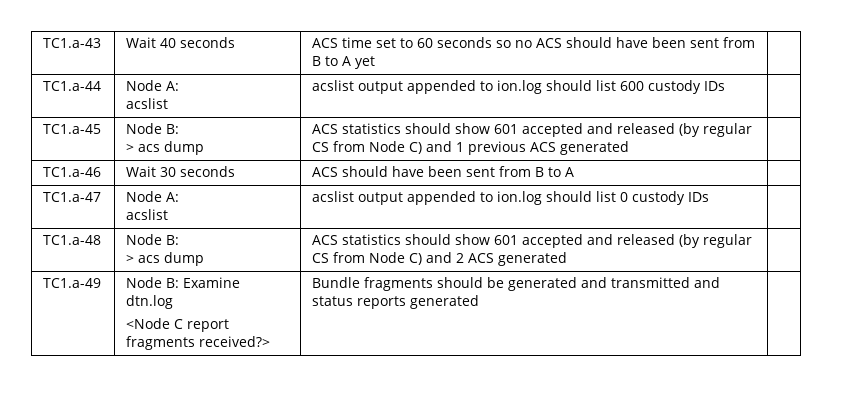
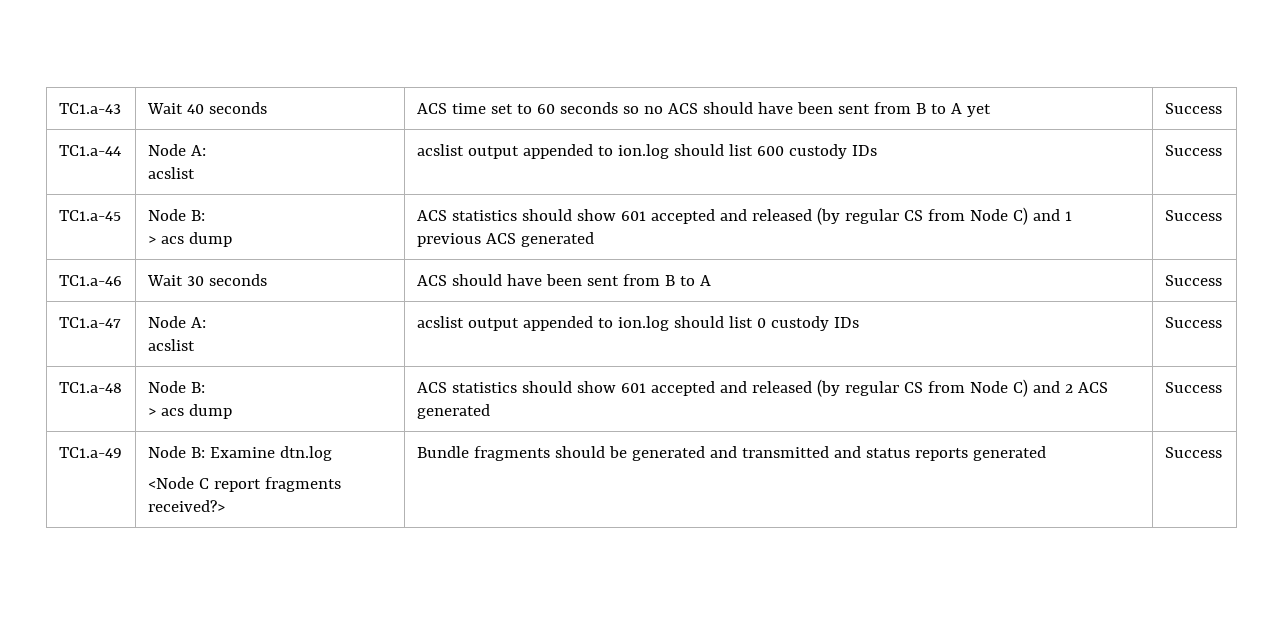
(376, 62) none -> [1164,103,1222,114] Success
(726, 86) none -> [1164,145,1222,156] Success
(630, 148) none -> [1164,210,1222,221] Success
(575, 172) none -> [1164,275,1222,286] Success
(710, 197) none -> [1164,317,1222,328] Success
(568, 259) none -> [1164,382,1222,393] Success
(480, 302) none -> [1164,447,1222,458] Success

